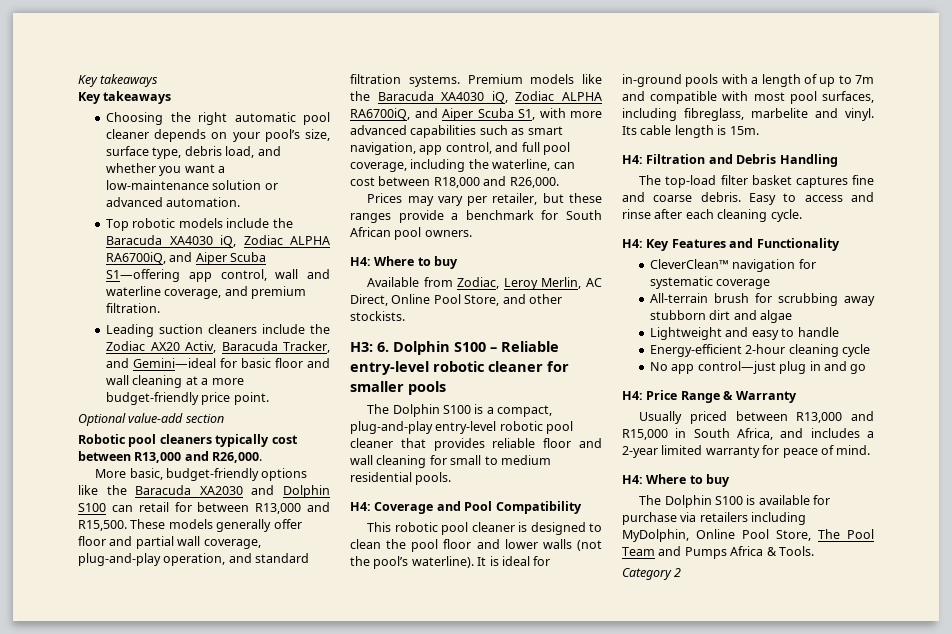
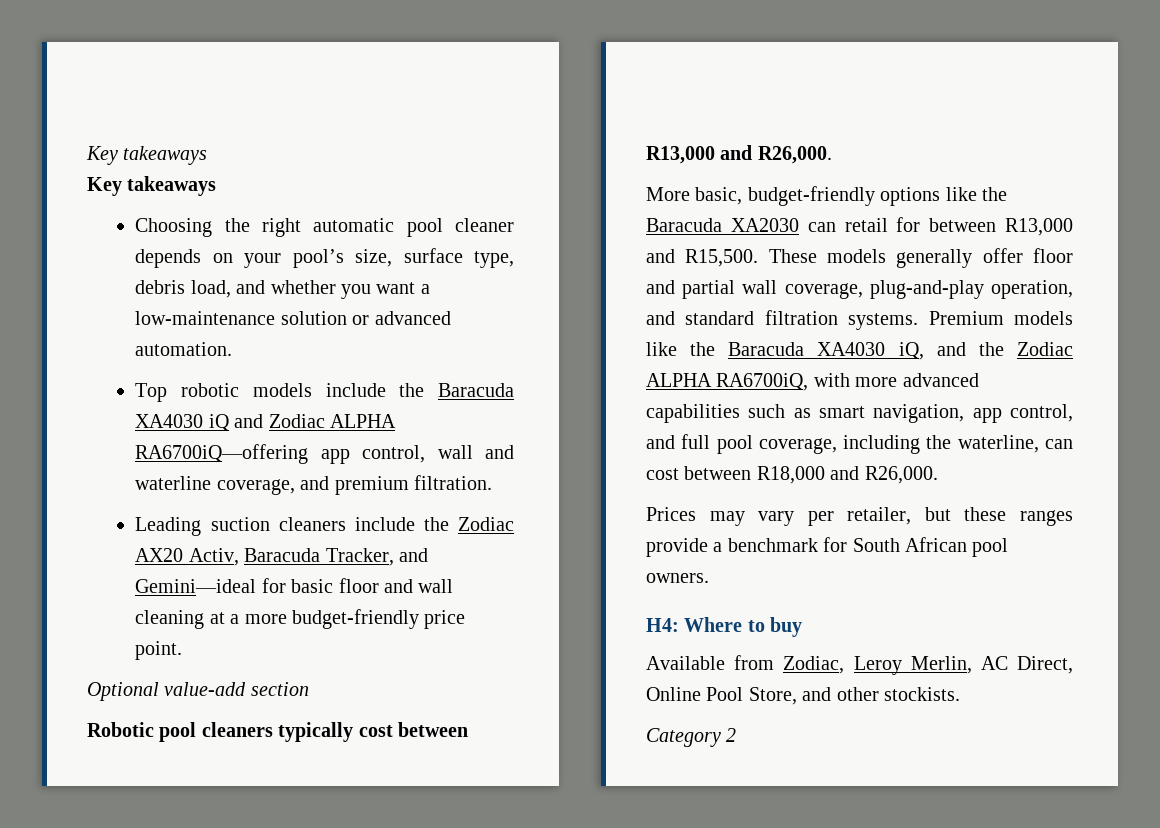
[220,235,330,247] [106,252,267,265] [106,269,181,282] iQ, Zodiac ALPHA RA6700iQ, and Aiper Scuba S1—offering -> [208,414,397,431] [135,444,309,464] iQ and Zodiac ALPHA RA6700iQ—offering
[251,485,330,498] [78,503,106,512] and Dolphin S100 -> (799, 225) none
[515,91,602,101] [350,108,535,121] Zodiac ALPHA RA6700iQ, and Aiper Scuba S1, -> [936,342,1073,356] [646,373,809,391] and the Zodiac ALPHA RA6700iQ,
[350,341,559,355] [350,361,569,375] [350,381,446,395] [367,404,553,417] [350,421,574,434] [350,438,602,451] [350,455,551,468] [350,472,452,485] [350,501,582,514] [367,522,602,535] [350,539,602,552] [350,556,551,569] [622,74,874,87] [622,91,874,104] [622,108,874,121] [622,125,759,138] [622,154,838,167] [639,175,874,188] [622,192,874,205] [622,209,802,222] [622,238,840,251] [650,259,816,272] [650,276,771,289] [650,293,875,306] [650,310,793,323] [650,327,839,340] [650,344,871,357] [650,361,867,374] [622,390,797,403] [639,411,874,424] [622,428,874,440] [622,445,871,458] [622,474,731,487] [639,495,831,508] [622,512,807,525] [622,529,874,542] [622,546,814,559] // H3: 6. Dolphin S100 – Reliable entry-level robotic cleaner for smaller pools // The Dolphin S100 is a compact, plug-and-play entry-level robotic pool cleaner that provides reliable floor and wall cleaning for small to medium residential pools. // H4: Coverage and Pool Compatibility // This robotic pool cleaner is designed to clean the pool floor and lower walls (not the pool’s waterline). It is ideal for in-ground pools with a length of up to 7m and compatible with most pool surfaces, including fibreglass, marbelite and vinyl. Its cable length is 15m. // H4: Filtration and Debris Handling // The top-load filter basket captures fine and coarse debris. Easy to access and rinse after each cleaning cycle. // H4: Key Features and Functionality // CleverClean™ navigation for systematic coverage // All-terrain brush for scrubbing away stubborn dirt and algae // Lightweight and easy to handle // Energy-efficient 2-hour cleaning cycle // No app control—just plug in and go // H4: Price Range & Warranty // Usually priced between R13,000 and R15,000 in South Africa, and includes a 2-year limited warranty for peace of mind. // H4: Where to buy // The Dolphin S100 is available for purchase via retailers including MyDolphin, Online Pool Store, The Pool Team and Pumps Africa & Tools. -> (960, 694) none

